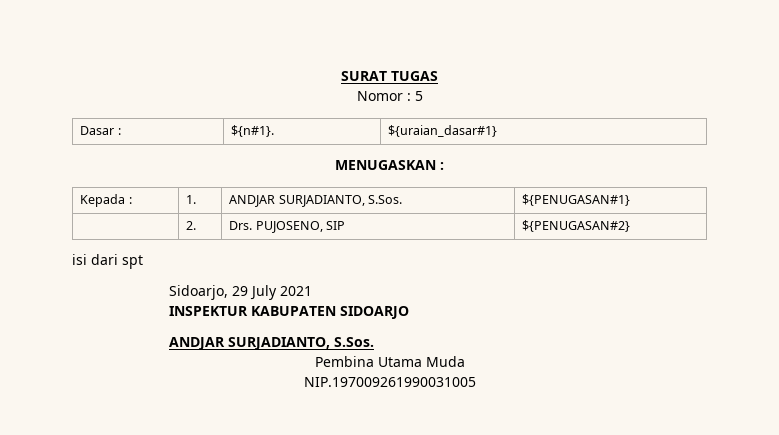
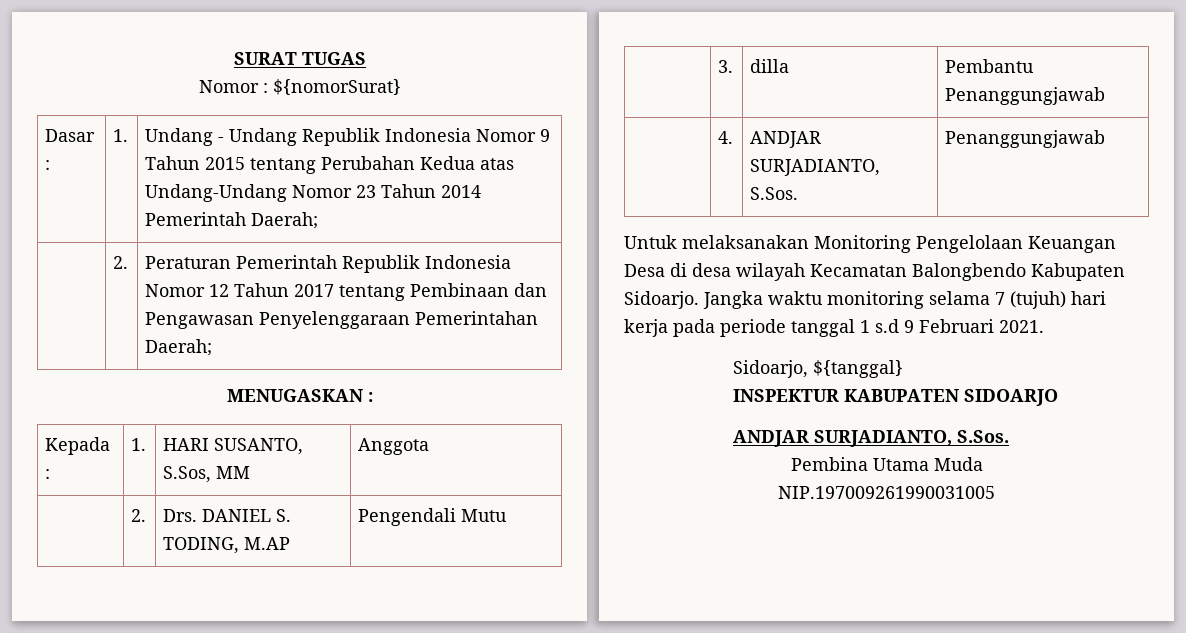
[414,91,423,101] 5 -> [272,79,401,95] ${nomorSurat}
[231,125,275,137] [388,125,498,137] ${n#1}. | ${uraian_dasar#1} -> [113,129,129,142] [145,128,551,146] [145,156,515,174] [145,184,482,202] [145,212,319,229] [113,256,129,269] [145,255,512,273] [145,283,548,301] [145,311,539,329] [145,339,213,356] 1. | Undang - Undang Republik Indonesia Nomor 9 Tahun 2015 tentang Perubahan Kedua atas Undang-Undang Nomor 23 Tahun 2014 Pemerintah Daerah; // | 2. | Peraturan Pemerintah Republik Indonesia Nomor 12 Tahun 2017 tentang Pembinaan dan Pengawasan Penyelenggaraan Pemerintahan Daerah;
[229,195,403,207] [522,194,631,206] [186,221,197,230] [229,221,346,233] [522,220,631,232] [72,254,143,269] [168,285,312,300] ANDJAR SURJADIANTO, S.Sos. | ${PENUGASAN#1} // | 2. | Drs. PUJOSENO, SIP | ${PENUGASAN#2} // isi dari spt // Sidoarjo, 29 July 2021 -> [163,438,304,455] [163,466,251,483] [358,438,430,455] [131,509,147,522] [163,509,292,522] [163,537,291,554] [358,508,508,526] [718,60,734,73] [750,59,790,73] [945,59,1035,73] [945,87,1106,105] [718,131,734,144] [750,131,822,148] [750,159,881,176] [750,187,799,200] [945,130,1106,148] [624,235,1116,253] [624,263,1125,281] [624,291,1106,309] [624,319,1044,337] [733,360,904,378] HARI SUSANTO, S.Sos, MM | Anggota // | 2. | Drs. DANIEL S. TODING, M.AP | Pengendali Mutu // | 3. | dilla | Pembantu Penanggungjawab // | 4. | ANDJAR SURJADIANTO, S.Sos. | Penanggungjawab // Untuk melaksanakan Monitoring Pengelolaan Keuangan Desa di desa wilayah Kecamatan Balongbendo Kabupaten Sidoarjo. Jangka waktu monitoring selama 7 (tujuh) hari kerja pada periode tanggal 1 s.d 9 Februari 2021. // Sidoarjo, ${tanggal}

